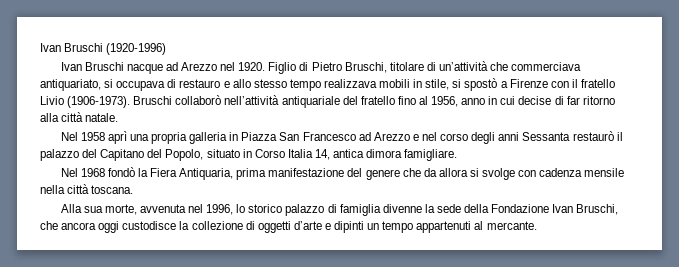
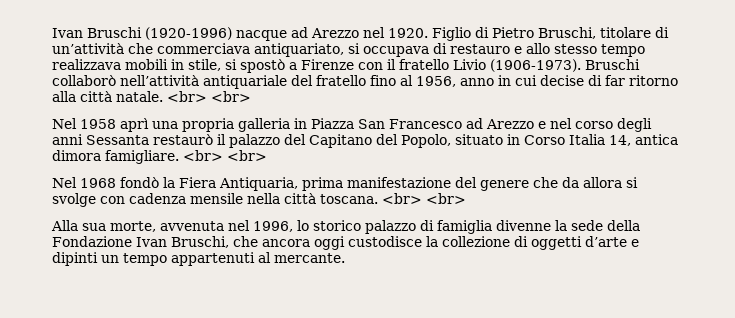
[60,62,124,71] // Ivan Bruschi -> (232, 33) none
(119, 117) none -> [167,91,251,102] <br> <br>
(458, 155) none -> [183,150,267,161] <br> <br>
(134, 189) none -> [382,193,466,204] <br> <br>

